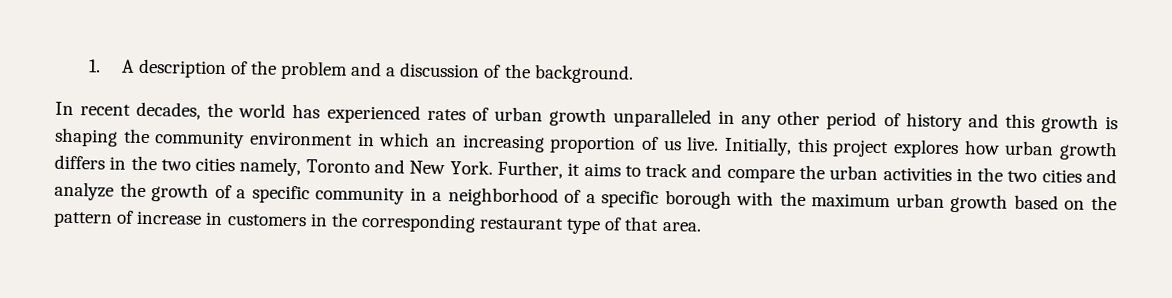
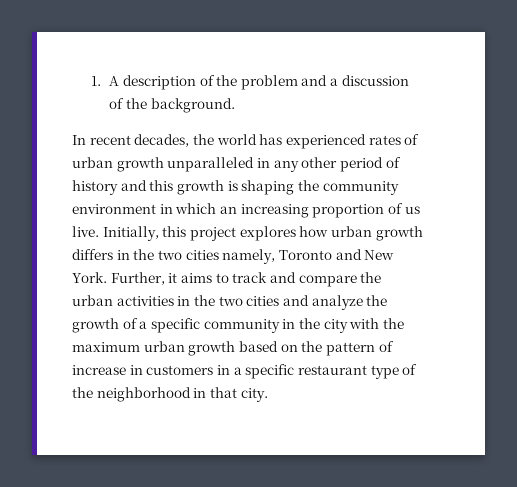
[432,187,732,209] a neighborhood of a specific borough -> [298,318,348,333] the city
[330,212,476,233] the corresponding -> [233,364,295,379] a specific
[624,216,702,232] that area. -> [72,387,268,402] the neighborhood in that city.

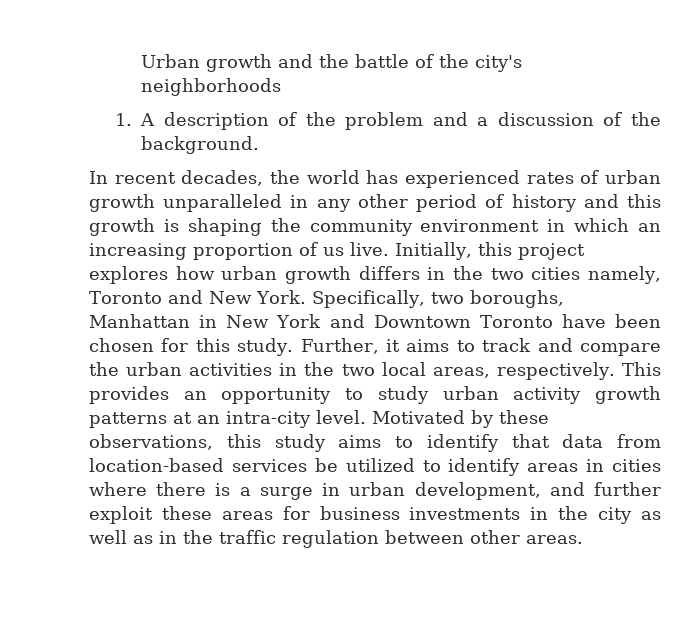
(90, 81) none -> [141,54,523,72] [141,78,282,96] Urban growth and the battle of the city's neighborhoods //
(107, 277) none -> [311,290,564,308] [89,314,661,328] [89,338,294,356] Specifically, two boroughs, Manhattan in New York and Downtown Toronto have been chosen for this study.
[246,295,388,310] [72,318,404,333] [72,341,394,356] [72,364,418,379] [72,387,268,402] cities and analyze the growth of a specific community in the city with the maximum urban growth based on the pattern of increase in customers in a specific restaurant type of the neighborhood in that city. -> [381,362,662,380] [89,386,661,404] [89,410,549,428] [89,434,661,452] [89,458,661,476] [89,482,661,500] [89,506,662,524] [89,530,583,548] local areas, respectively. This provides an opportunity to study urban activity growth patterns at an intra-city level. Motivated by these observations, this study aims to identify that data from location-based services be utilized to identify areas in cities where there is a surge in urban development, and further exploit these areas for business investments in the city as well as in the traffic regulation between other areas.

